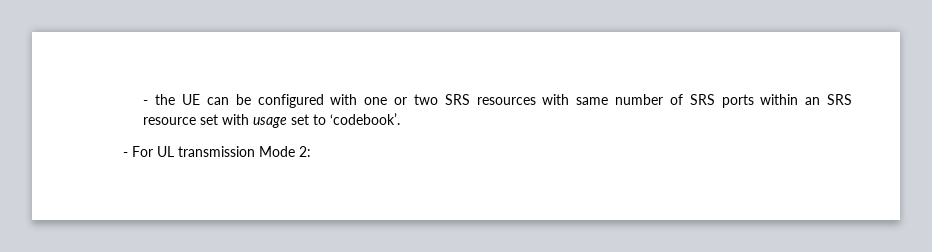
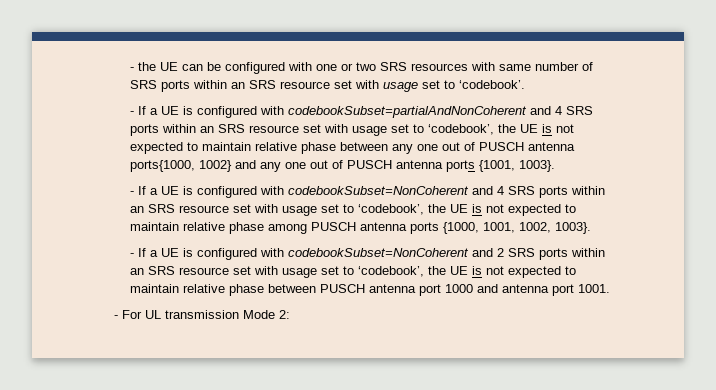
(401, 119) none -> [129,106,593,118] [129,124,574,136] [129,142,575,154] [129,160,555,172] [129,186,605,198] [129,204,576,216] [129,222,591,234] [129,248,605,260] [129,266,576,278] [129,284,610,296] // - If a UE is configured with codebookSubset=partialAndNonCoherent and 4 SRS ports within an SRS resource set with usage set to ‘codebook’, the UE is not expected to maintain relative phase between any one out of PUSCH antenna ports{1000, 1002} and any one out of PUSCH antenna ports {1001, 1003}. // - If a UE is configured with codebookSubset=NonCoherent and 4 SRS ports within an SRS resource set with usage set to ‘codebook’, the UE is not expected to maintain relative phase among PUSCH antenna ports {1000, 1001, 1002, 1003}. // - If a UE is configured with codebookSubset=NonCoherent and 2 SRS ports within an SRS resource set with usage set to ‘codebook’, the UE is not expected to maintain relative phase between PUSCH antenna port 1000 and antenna port 1001.

